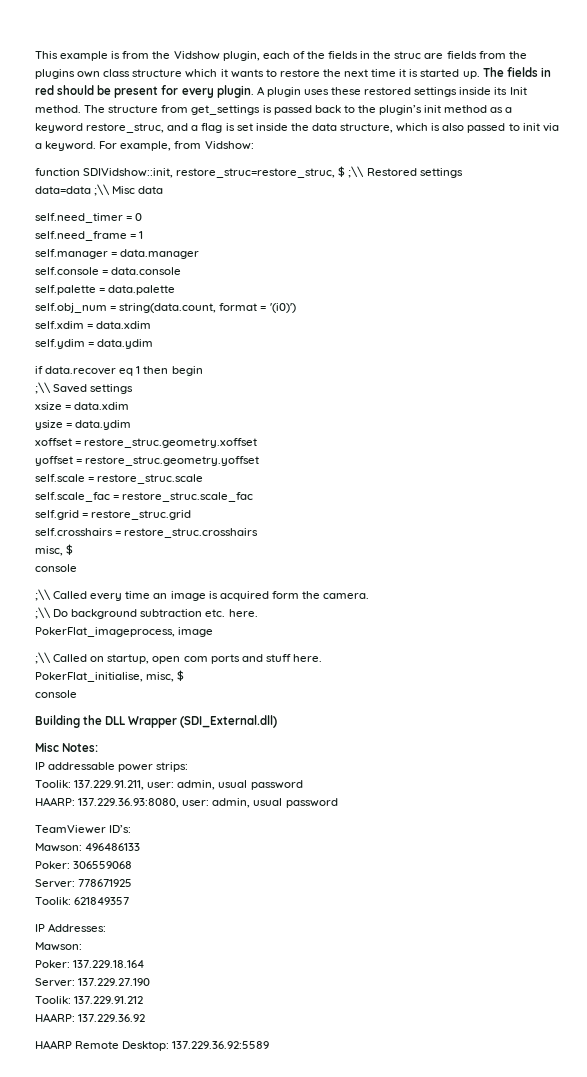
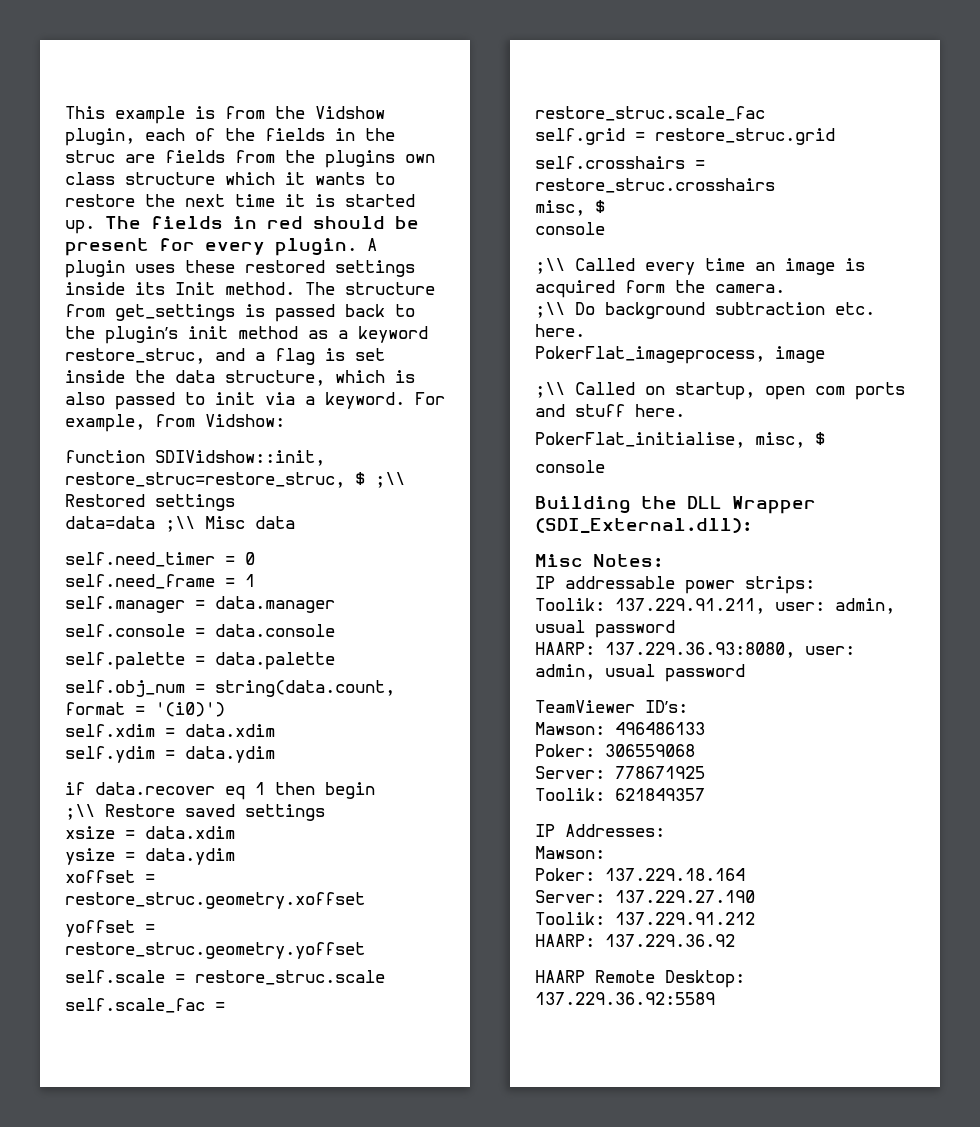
[53,384,88,393] Saved -> [105,804,235,817] Restore saved
[180,715,278,728] (SDI_External.dll) -> [535,518,752,533] (SDI_External.dll):

